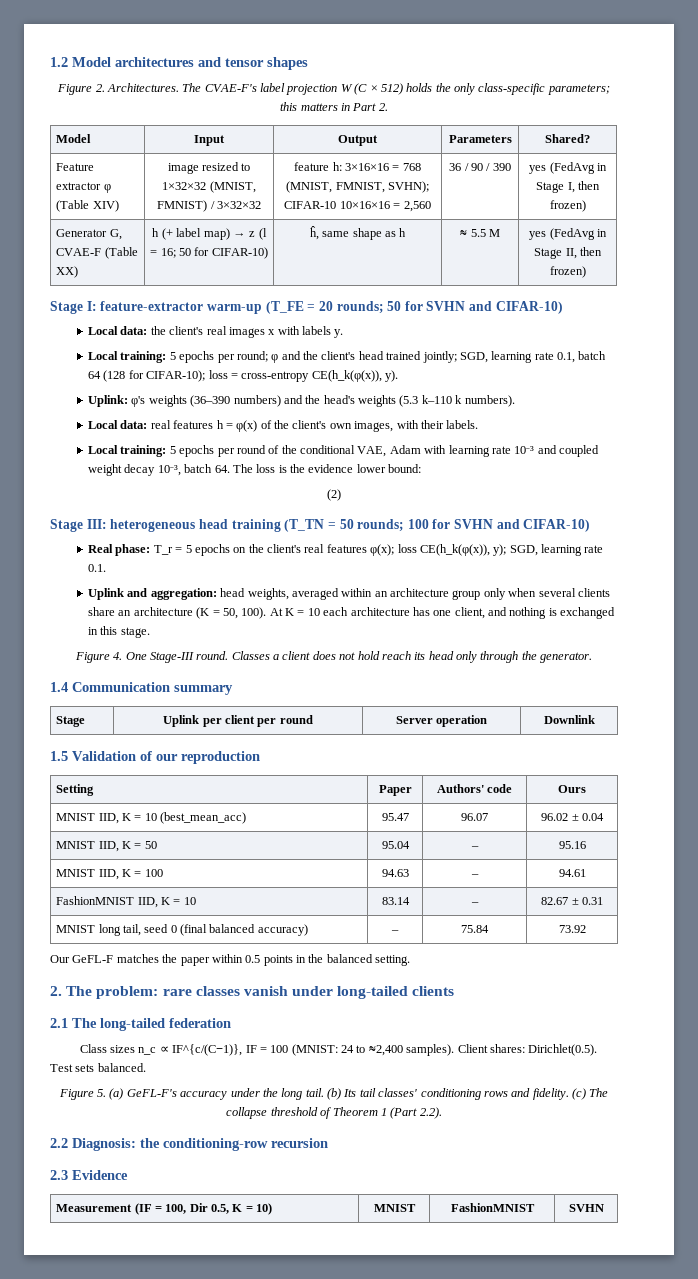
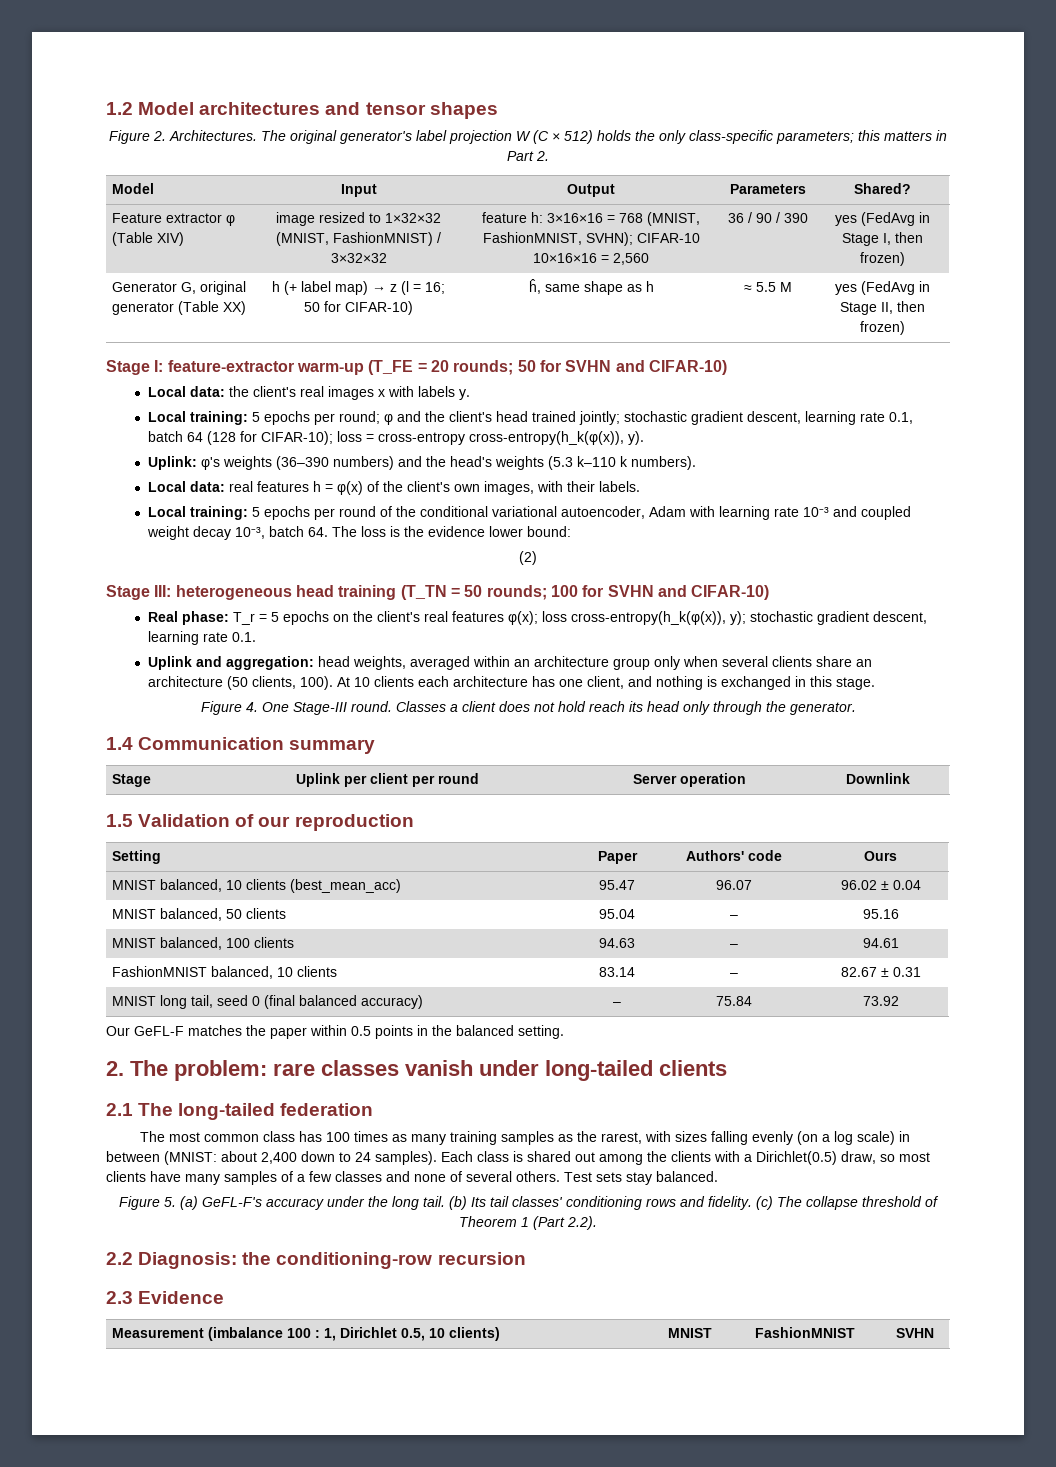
[204,84,257,92] CVAE-F's -> [290,130,412,144] original generator's
[157,200,208,212] FMNIST) -> [333,232,433,246] FashionMNIST)
[335,182,385,193] FMNIST, -> [482,232,582,245] FashionMNIST,
[56,248,102,256] CVAE-F -> [200,281,247,295] [112,302,175,315] original generator
[459,352,488,363] SGD, -> [623,411,801,425] stochastic gradient descent,
[311,370,382,382] CE(h_k(φ(x)), -> [468,431,624,445] cross-entropy(h_k(φ(x)),
[357,446,387,457] VAE, -> [491,506,645,519] variational autoencoder,
[419,544,538,556] CE(h_k(φ(x)), y); SGD, -> [570,611,927,625] cross-entropy(h_k(φ(x)), y); stochastic gradient descent,
[196,607,320,619] (K = 50, 100). At K = 10 -> [226,676,414,690] (50 clients, 100). At 10 clients
[98,813,157,824] IID, K = 10 -> [160,879,287,892] balanced, 10 clients
[98,841,157,852] IID, K = 50 -> [160,908,287,921] balanced, 50 clients
[98,869,163,880] IID, K = 100 -> [160,937,295,950] balanced, 100 clients
[137,897,196,908] IID, K = 10 -> [211,966,338,979] balanced, 10 clients
[79,1044,598,1056] Class sizes n_c ∝ IF^{c/(C−1)}, IF = 100 (MNIST: 24 to ≈2,400 samples). Client shares: Dirichlet(0.5). -> [140,1131,911,1145] [106,1151,930,1165] [106,1171,560,1185] The most common class has 100 times as many training samples as the rarest, with sizes falling evenly (on a log scale) in between (MNIST: about 2,400 down to 24 samples). Each class is shared out among the clients with a Dirichlet(0.5) draw, so most clients have many samples of a few classes and none of several others.
(95, 1068) none -> [626,1172,652,1185] stay
[134,1203,273,1215] (IF = 100, Dir 0.5, K = 10) -> [208,1327,501,1341] (imbalance 100 : 1, Dirichlet 0.5, 10 clients)

